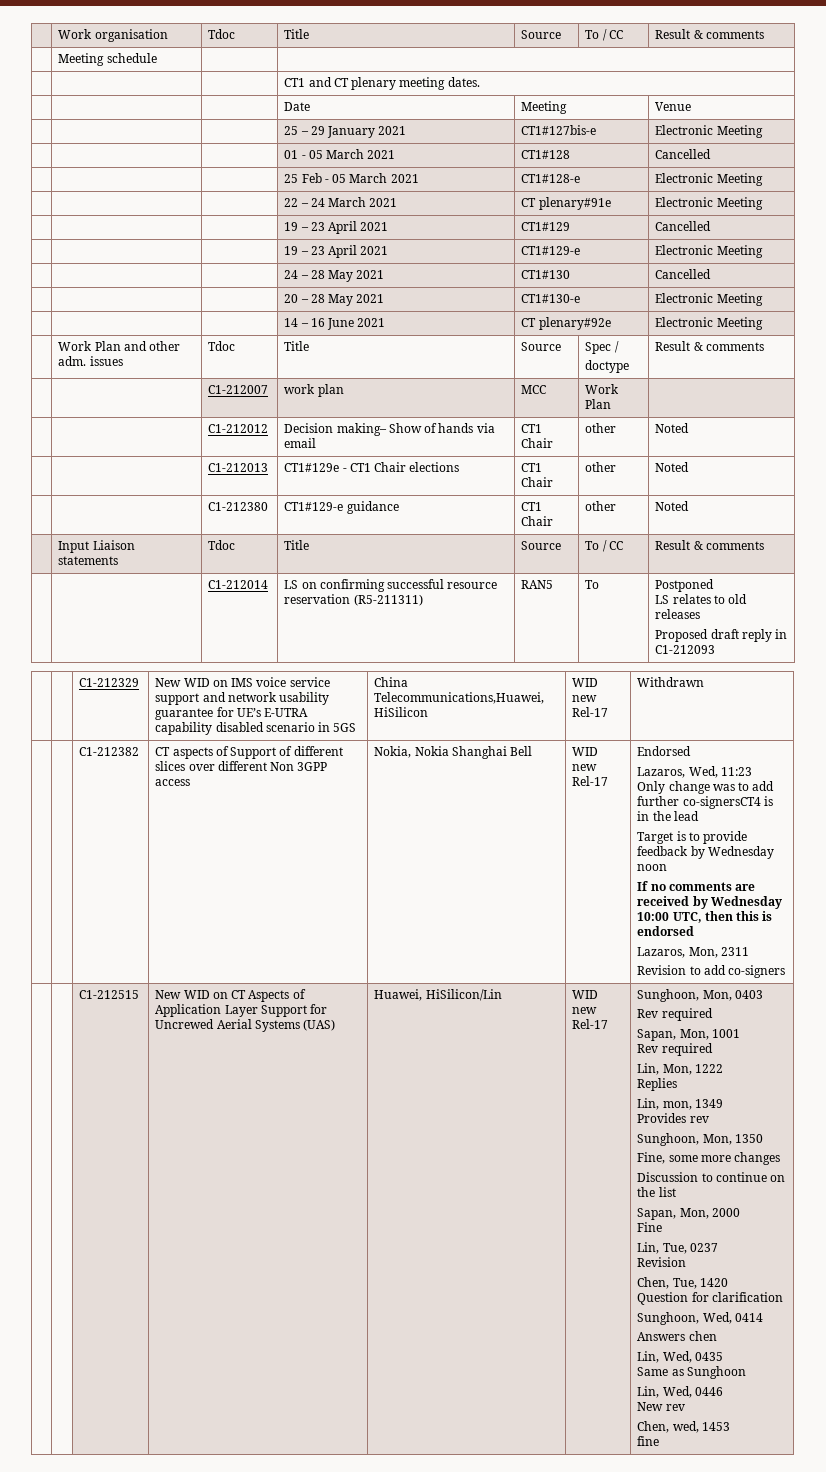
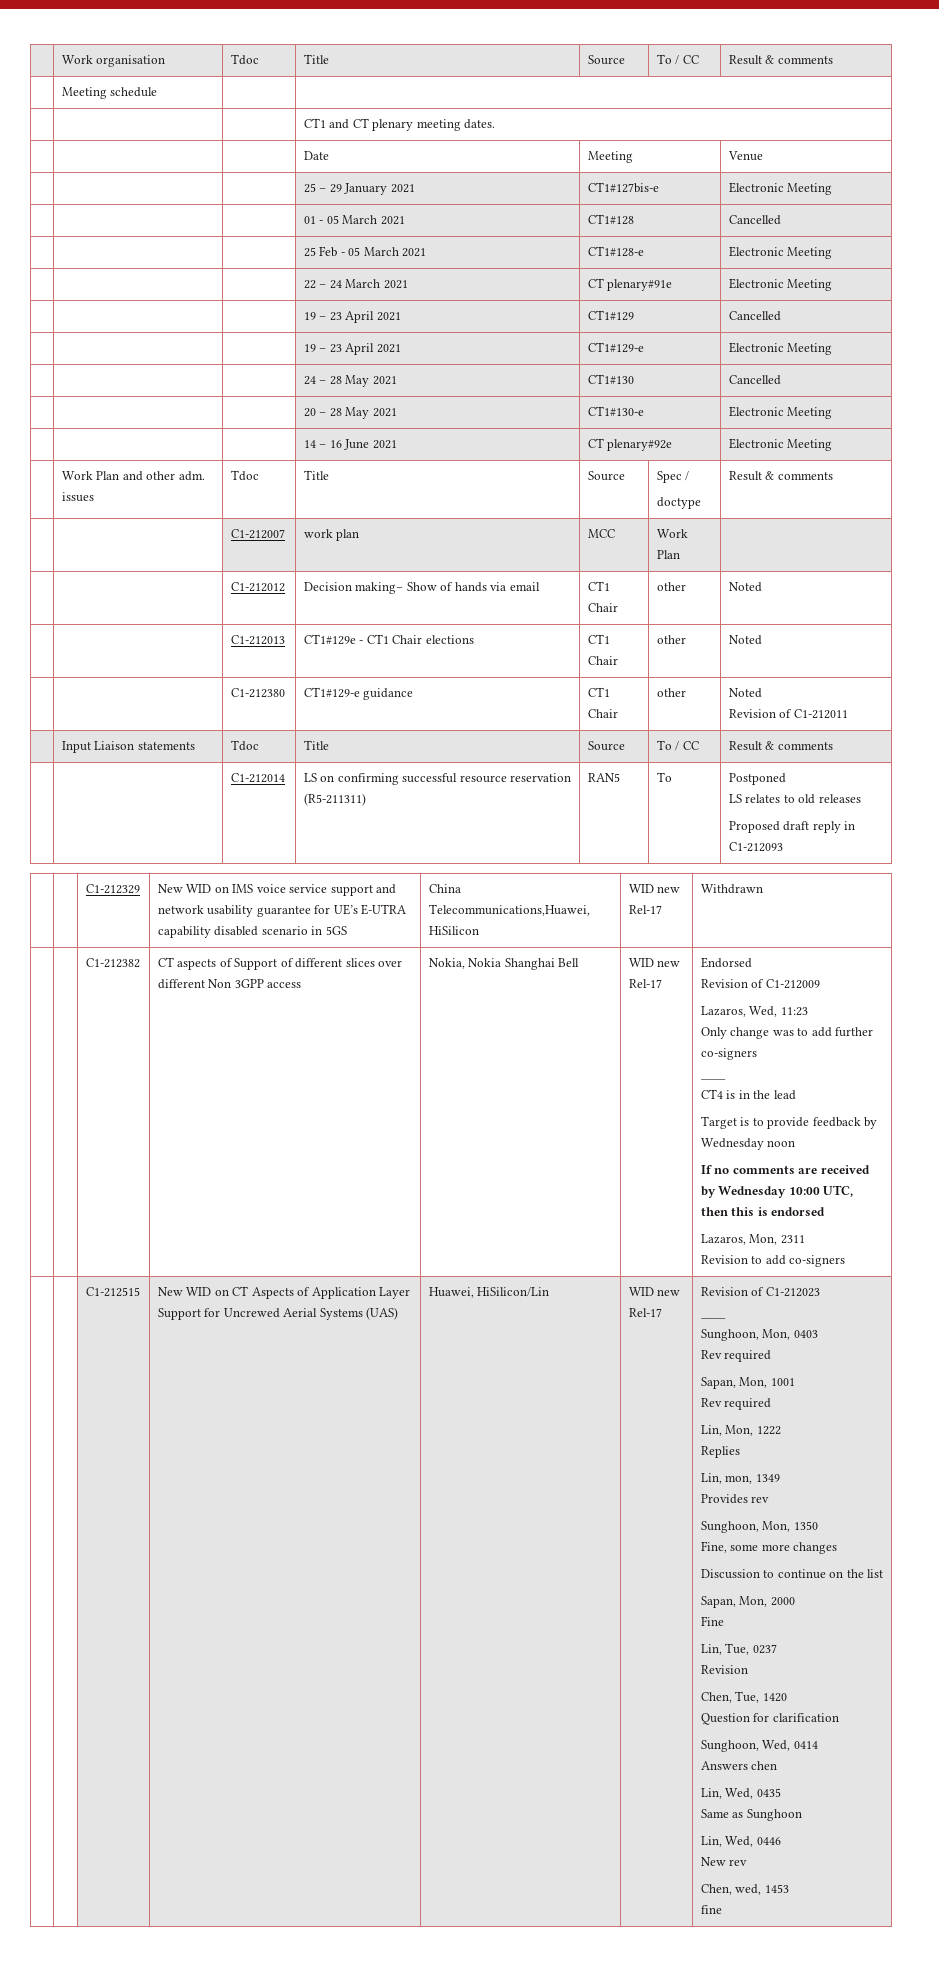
(690, 506) none -> [728,709,848,719] // Revision of C1-212011
(692, 751) none -> [700,979,820,989] // Revision of C1-212009
[682,796,761,809] co-signersCT4 -> [700,1048,757,1060] [700,1078,726,1080] [700,1089,723,1099] co-signers // ____ // CT4
(609, 1024) none -> [700,1287,820,1297] [700,1317,726,1319] Revision of C1-212023 // ____ //

